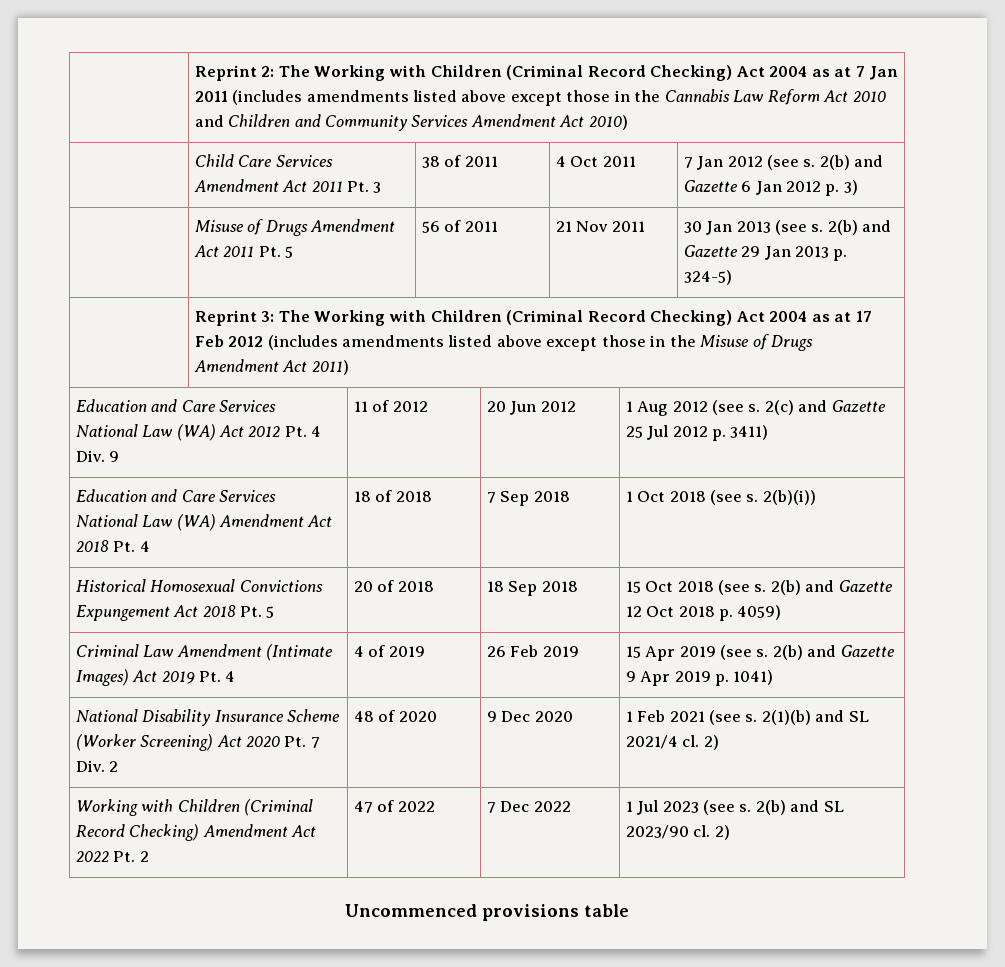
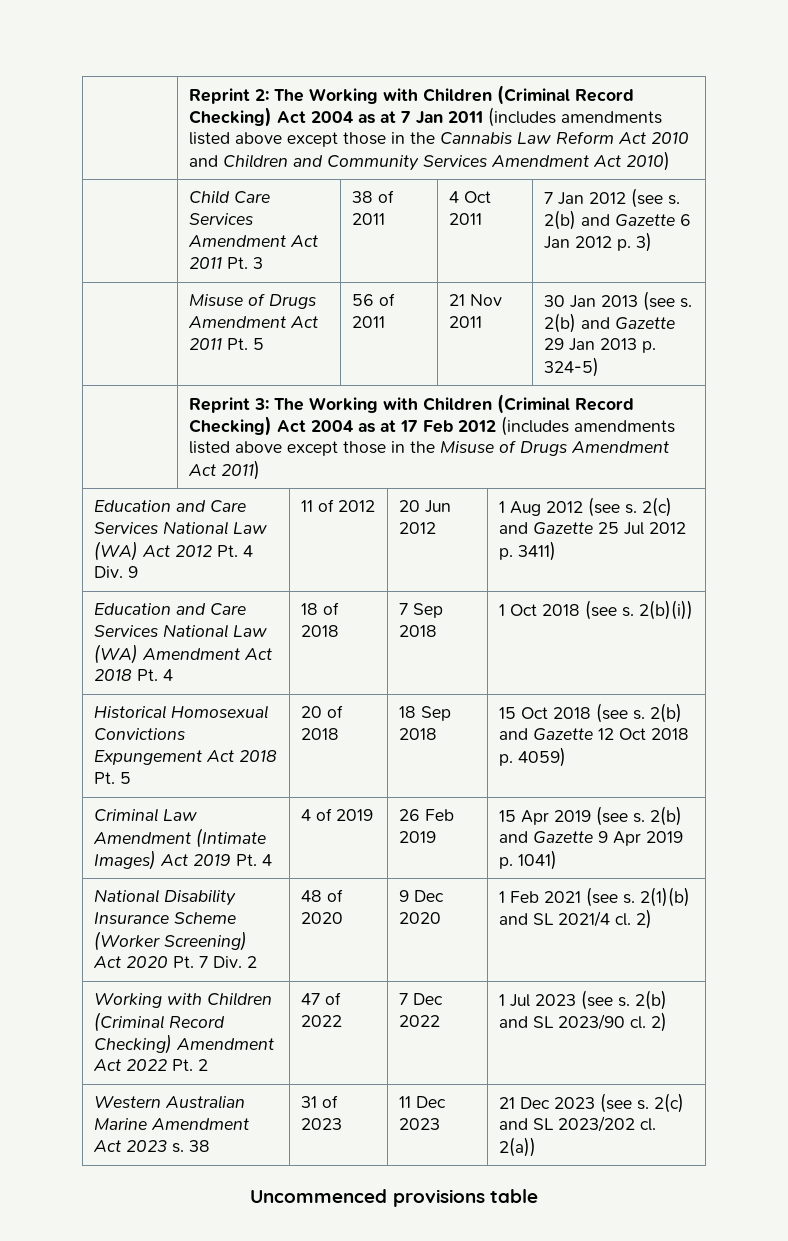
(730, 832) none -> [93,1095,245,1109] [93,1118,249,1130] [92,1140,210,1153] [300,1095,338,1108] [300,1118,342,1130] [398,1096,446,1108] [398,1118,440,1130] [498,1093,684,1113] [498,1116,656,1132] [498,1137,536,1157] // Western Australian Marine Amendment Act 2023 s. 38 | 31 of 2023 | 11 Dec 2023 | 21 Dec 2023 (see s. 2(c) and SL 2023/202 cl. 2(a))

